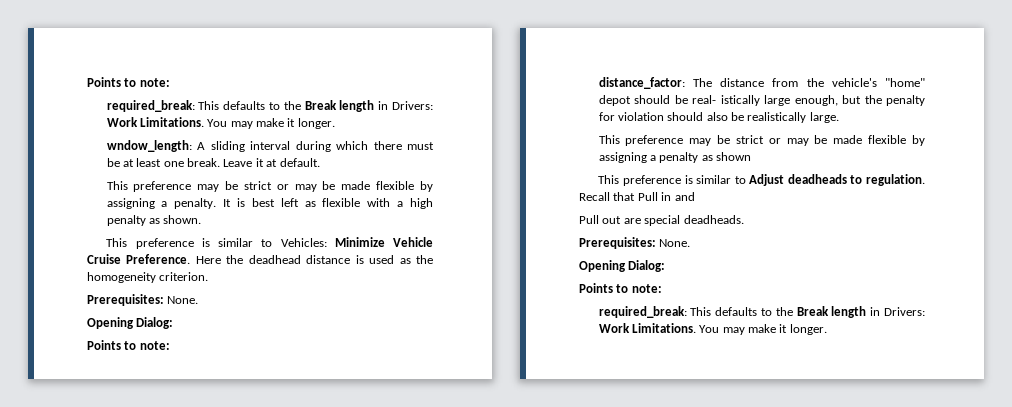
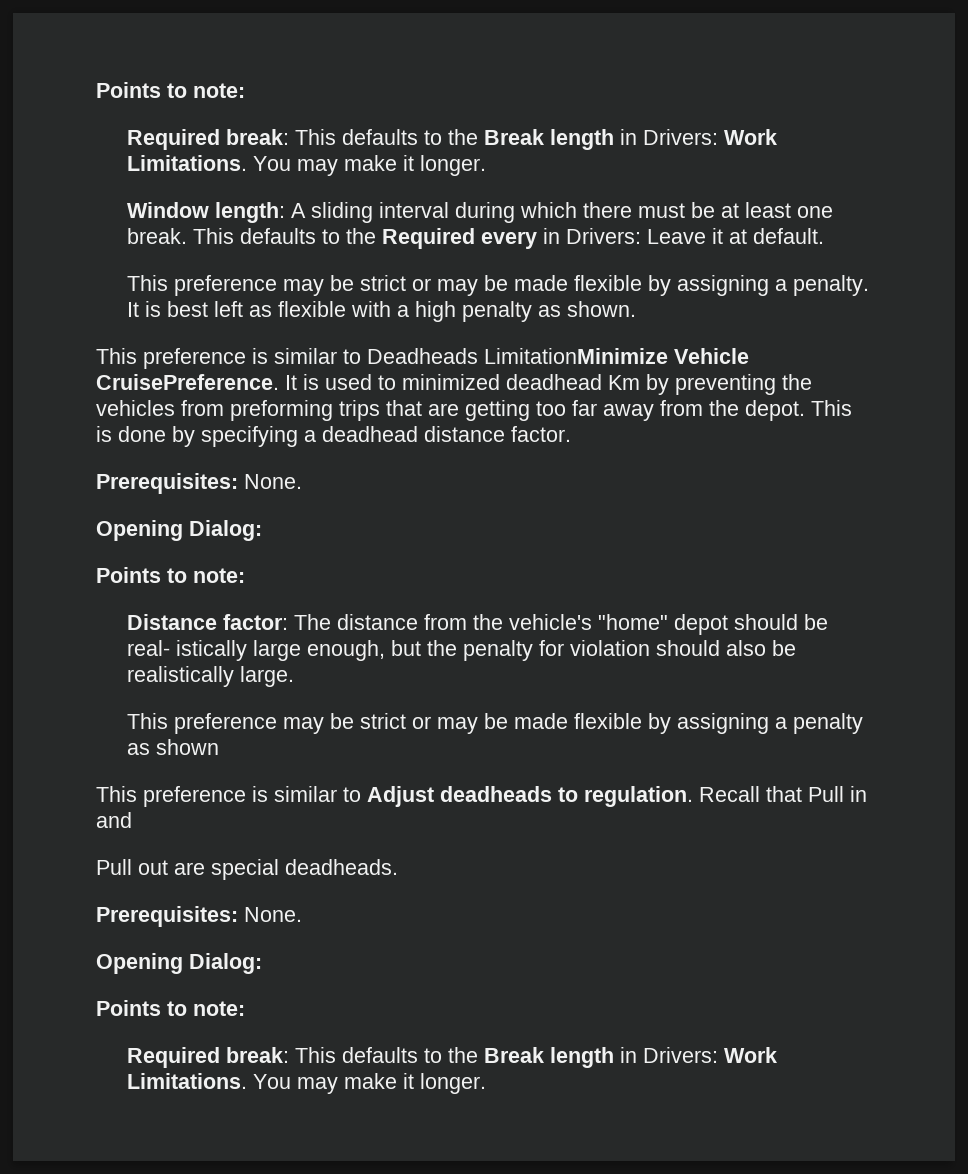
[87,77,170,87] [106,100,195,112] Points to note: // required_break: -> [96,82,245,98] [126,129,289,150] Points to note: // Required break:
[106,140,192,152] wndow_length: -> [126,202,285,223] Window length:
(221, 162) none -> [192,228,641,249] This defaults to the Required every in Drivers:
[280,237,434,247] [87,254,434,264] [87,272,209,283] [87,294,199,306] [87,317,174,329] [87,340,170,350] [598,77,685,89] Vehicles: Minimize Vehicle Cruise Preference. Here the deadhead distance is used as the homogeneity criterion. // Prerequisites: None. // Opening Dialog: // Points to note: // distance_factor: -> [367,348,749,364] [96,374,812,395] [96,400,852,421] [96,426,571,447] [96,473,302,494] [96,520,262,541] [96,567,245,583] [126,614,288,630] Deadheads LimitationMinimize Vehicle CruisePreference. It is used to minimized deadhead Km by preventing the vehicles from preforming trips that are getting too far away from the depot. This is done by specifying a deadhead distance factor. // Prerequisites: None. // Opening Dialog: // Points to note: // Distance factor:
[598,306,687,318] required_break: -> [126,1047,289,1068] Required break:

